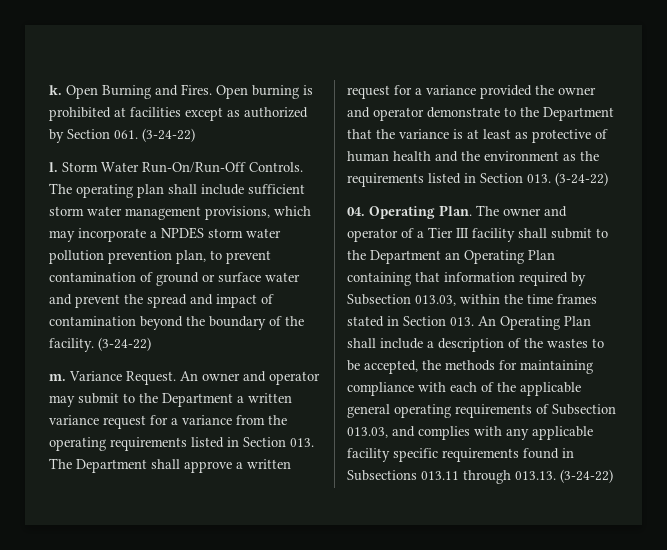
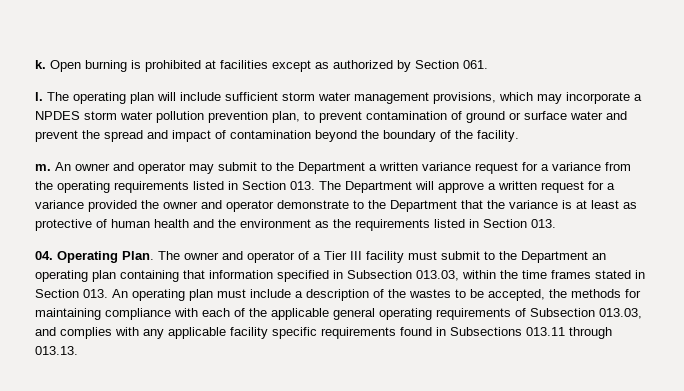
[102,84,248,99] Burning and Fires. Open -> (81, 66) none
[142,128,195,142] (3-24-22) -> (488, 64) none
[62,162,303,173] Storm Water Run-On/Run-Off Controls. -> (43, 96) none
[168,184,197,194] shall -> [157,92,176,101] will
[98,337,151,351] (3-24-22) -> (519, 136) none
[69,371,176,385] Variance Request. -> (51, 167) none
[151,459,180,469] shall -> [415,181,434,190] will
[555,172,608,186] (3-24-22) -> (556, 223) none
[518,228,547,238] shall -> [408,251,437,260] must
[464,250,555,264] Operating Plan -> [35,270,116,282] operating plan
[519,272,586,286] required by -> [277,270,343,282] specified in
[500,316,591,330] [347,338,376,348] Operating Plan shall -> [132,289,246,301] operating plan must
[560,469,613,483] (3-24-22) -> (78, 350) none

